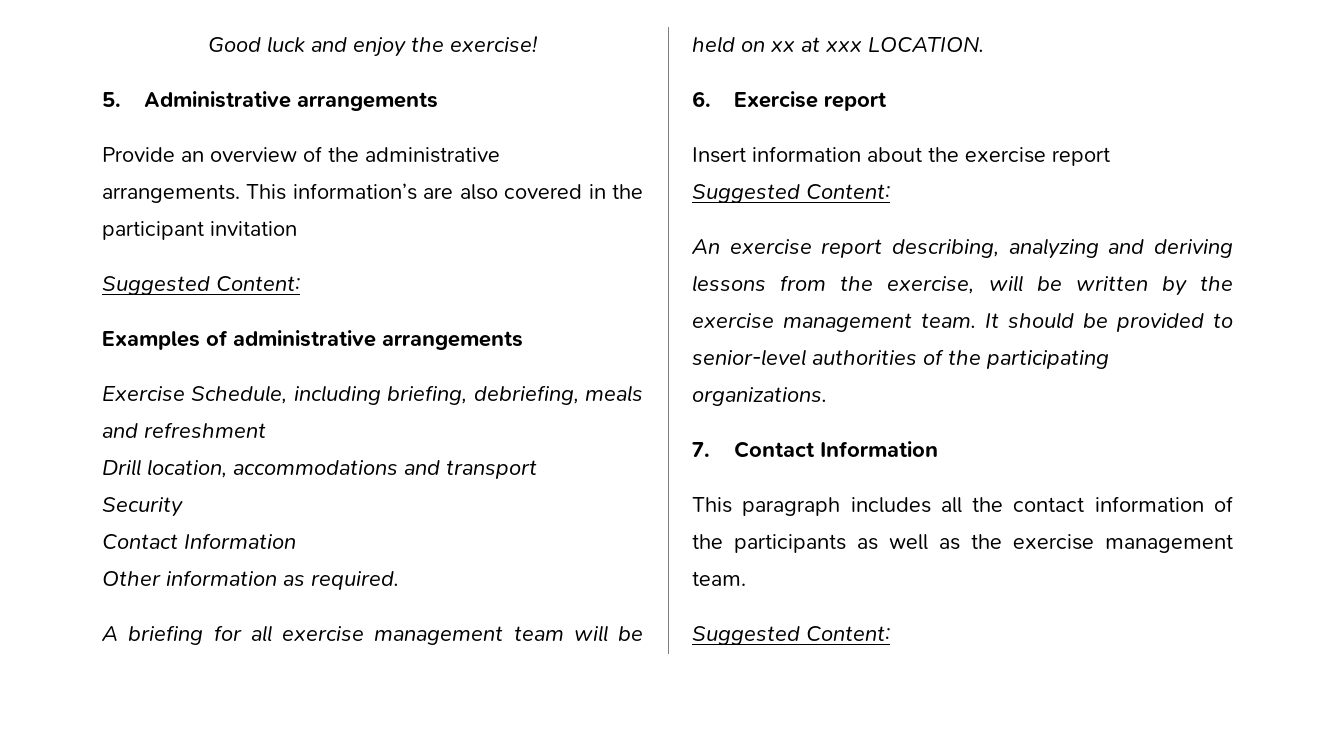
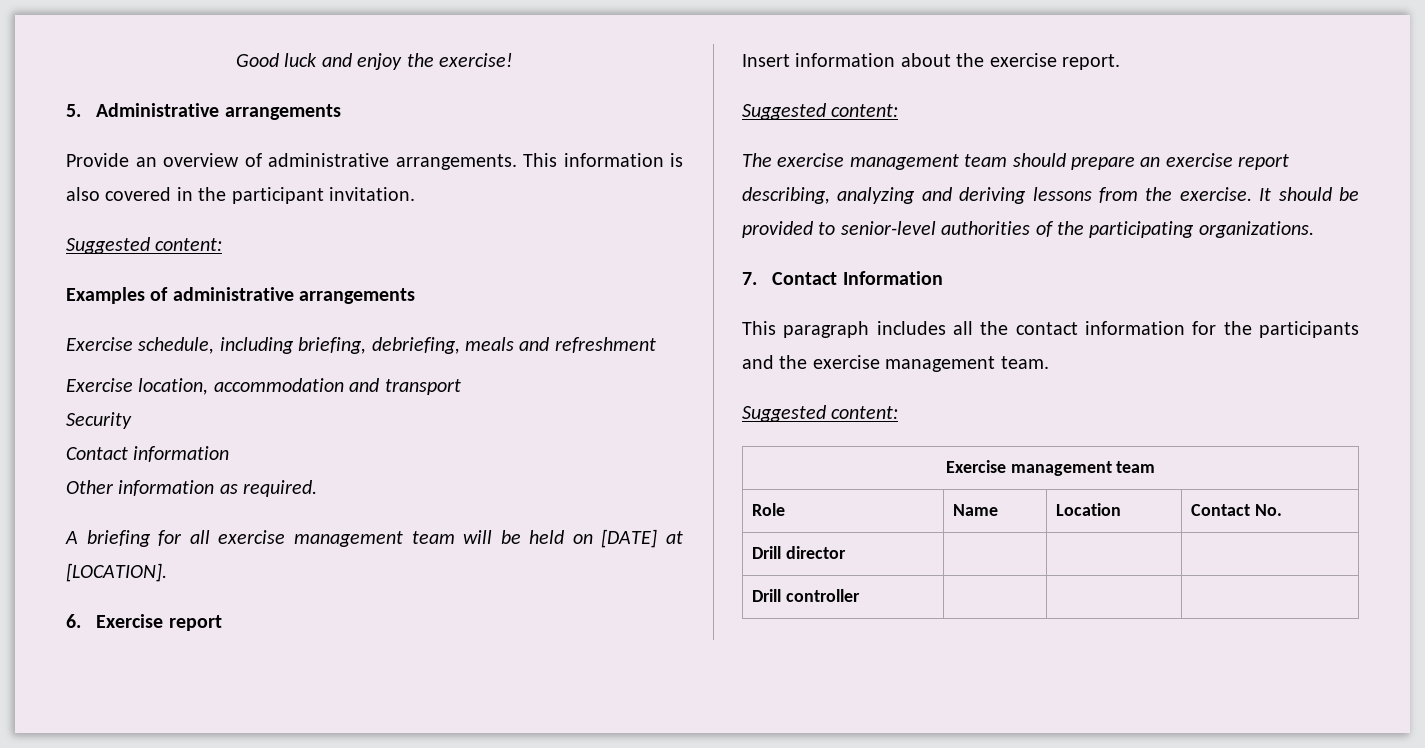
[328,147,359,162] the -> (262, 160) none
[292,183,454,200] information’s are -> [563,153,683,167] information is
[210,221,297,236] [102,276,300,295] invitation // Suggested Content: -> [329,187,415,201] [66,237,223,254] invitation. // Suggested content:
[191,385,288,404] Schedule, -> [138,337,215,354] schedule,
[102,459,398,478] Drill location, accommodations -> [66,378,344,395] Exercise location, accommodation
[184,533,296,549] Information -> [133,446,230,462] information
[771,36,984,53] xx at xxx LOCATION. -> [601,529,683,548] [66,563,167,582] [DATE] at [LOCATION].
[1052,147,1110,166] [692,184,890,203] [691,239,720,254] report // Suggested Content: // An -> [1062,54,1120,70] [742,103,899,120] [742,153,1161,170] report. // Suggested content: // The exercise management team should prepare an
[887,275,1233,296] [692,313,976,332] exercise, will be written by the exercise management team. -> [1179,187,1252,201] exercise.
[1214,496,1233,512] of -> [1192,321,1217,335] for
[857,534,960,550] as well as -> [742,355,774,369] and
[806,626,890,641] Content: -> [831,406,899,419] [945,460,1156,476] [752,503,786,516] [953,504,999,516] [1056,503,1122,516] [1191,504,1283,516] [752,546,847,559] [752,589,861,602] content: // Exercise management team // Role | Name | Location | Contact No. // Drill director | | | // Drill controller | | |

